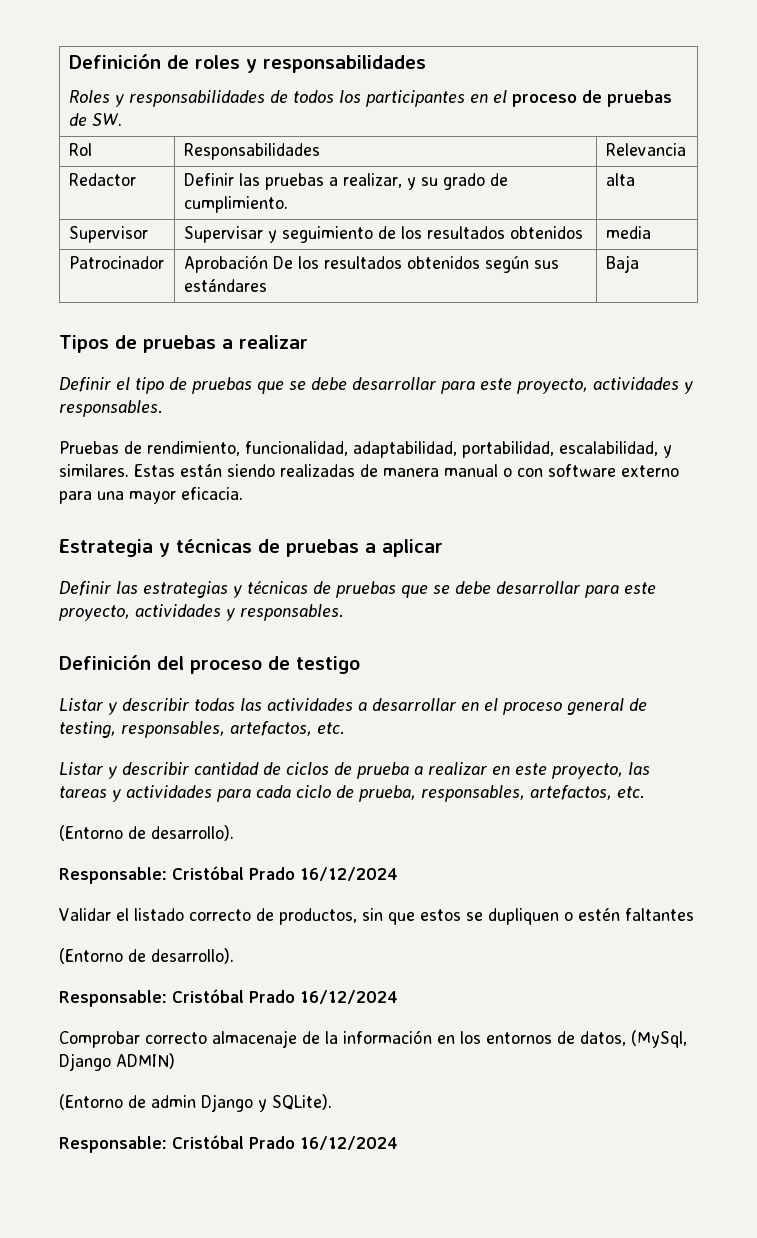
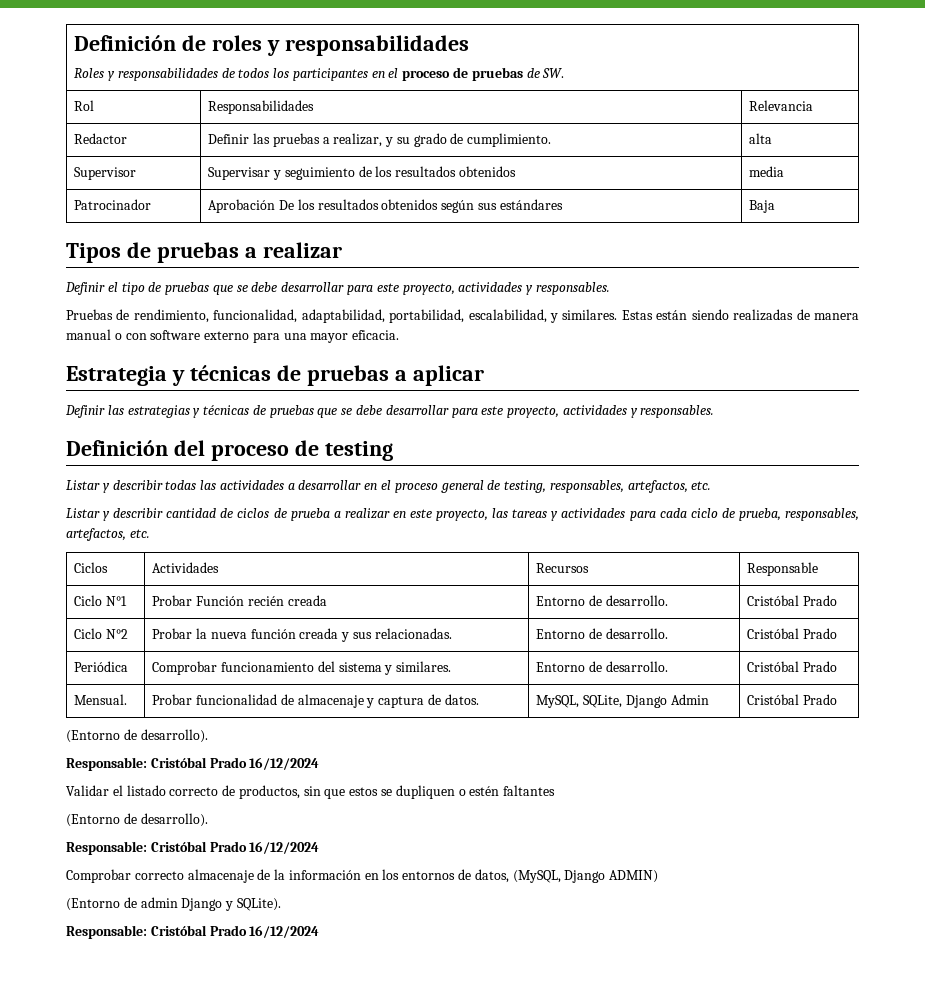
[296,656,360,674] testigo -> [324,441,393,461] testing
(645, 792) none -> [74,562,109,573] [152,562,220,573] [536,563,590,573] [747,562,819,576] [74,595,128,606] [152,595,327,606] [536,595,668,606] [747,595,838,606] [74,628,129,639] [152,628,452,642] [536,628,668,639] [747,628,838,639] [74,661,129,672] [152,661,452,675] [536,661,668,672] [747,661,838,672] [74,694,128,705] [152,694,479,708] [536,694,709,708] [747,694,838,705] // Ciclos | Actividades | Recursos | Responsable // Ciclo N°1 | Probar Función recién creada | Entorno de desarrollo. | Cristóbal Prado // Ciclo N°2 | Probar la nueva función creada y sus relacionadas. | Entorno de desarrollo. | Cristóbal Prado // Periódica | Comprobar funcionamiento del sistema y similares. | Entorno de desarrollo. | Cristóbal Prado // Mensual. | Probar funcionalidad de almacenaje y captura de datos. | MySQL, SQLite, Django Admin | Cristóbal Prado
[631,1030,687,1048] (MySql, -> [512,870,561,883] (MySQL,

